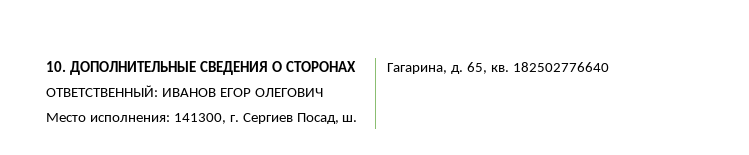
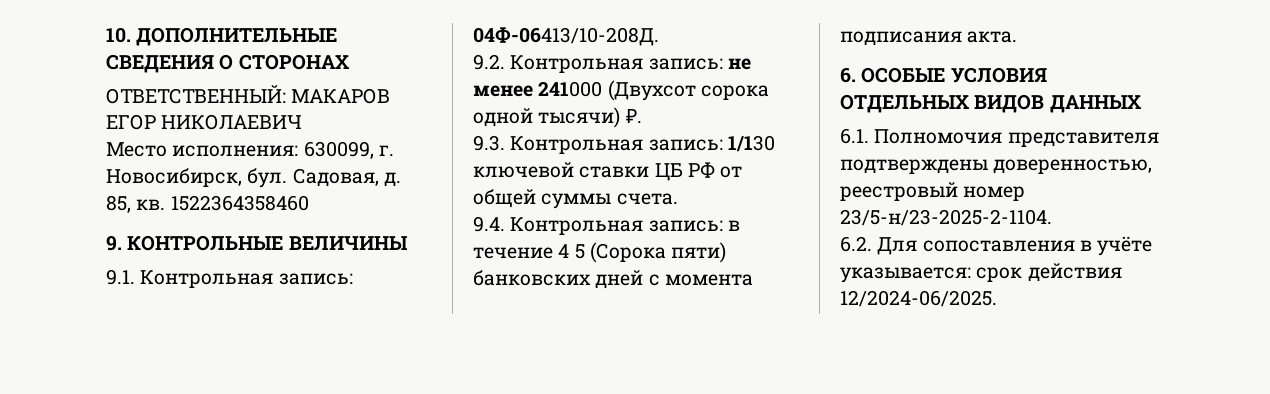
[161,88,323,97] ИВАНОВ ЕГОР ОЛЕГОВИЧ -> [291,88,391,104] [106,114,303,130] МАКАРОВ ЕГОР НИКОЛАЕВИЧ
[173,113,358,124] [387,62,609,74] 141300, г. Сергиев Посад, ш. Гагарина, д. 65, кв. 182502776640 -> [303,141,394,159] [106,168,401,188] [106,195,309,213] [106,235,408,251] [106,269,353,288] [473,27,659,46] [473,54,751,73] [473,80,769,101] [473,107,642,128] [473,135,775,154] [473,162,743,181] [473,189,678,209] [473,216,740,235] [473,242,727,263] [473,270,753,289] [840,31,1018,46] [840,67,1047,83] [840,94,1142,113] [840,128,1159,147] [840,159,1153,174] [840,182,1026,201] [840,209,1052,226] [840,236,1153,256] [840,263,1122,283] [840,290,997,307] 630099, г. Новосибирск, бул. Садовая, д. 85, кв. 1522364358460 // 9. КОНТРОЛЬНЫЕ ВЕЛИЧИНЫ // 9.1. Контрольная запись: 04Ф-06413/10-208Д. // 9.2. Контрольная запись: не менее 241000 (Двухсот сорока одной тысячи) ₽. // 9.3. Контрольная запись: 1/130 ключевой ставки ЦБ РФ от общей суммы счета. // 9.4. Контрольная запись: в течение 4 5 (Сорока пяти) банковских дней с момента подписания акта. // 6. ОСОБЫЕ УСЛОВИЯ ОТДЕЛЬНЫХ ВИДОВ ДАННЫХ // 6.1. Полномочия представителя подтверждены доверенностью, реестровый номер 23/5-н/23-2025-2-1104. // 6.2. Для сопоставления в учёте указывается: срок действия 12/2024-06/2025.

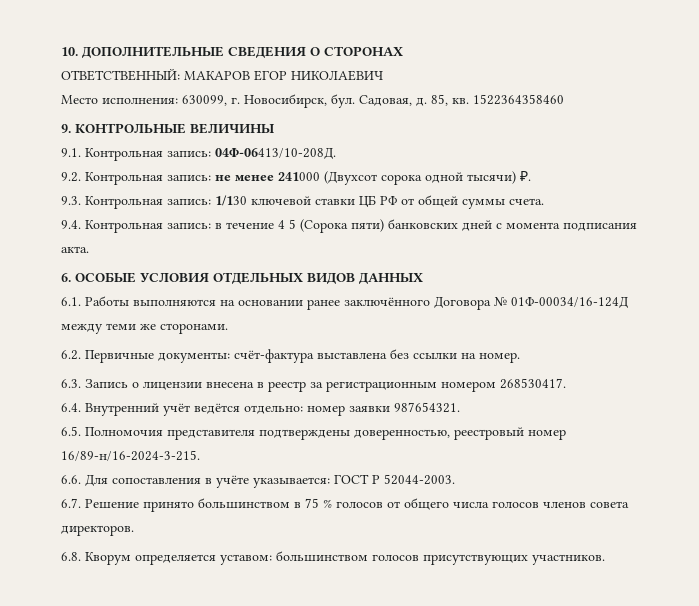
(869, 136) none -> [85,296,628,310] [61,323,228,334] [61,349,520,363] [61,378,566,392] [61,402,460,416] [61,426,81,436] Работы выполняются на основании ранее заключённого Договора № 01Ф-00034/16-124Д между теми же сторонами. // 6.2. Первичные документы: счёт-фактура выставлена без ссылки на номер. // 6.3. Запись о лицензии внесена в реестр за регистрационным номером 268530417. // 6.4. Внутренний учёт ведётся отдельно: номер заявки 987654321. // 6.5.
[840,209,1052,226] [840,236,872,252] 23/5-н/23-2025-2-1104. // 6.2. -> [61,450,200,461] [61,475,81,484] 16/89-н/16-2024-3-215. // 6.6.
[976,263,1122,282] [840,290,997,307] срок действия 12/2024-06/2025. -> [334,474,455,485] [61,498,629,512] [61,525,134,536] [61,551,605,565] ГОСТ Р 52044-2003. // 6.7. Решение принято большинством в 75 % голосов от общего числа голосов членов совета директоров. // 6.8. Кворум определяется уставом: большинством голосов присутствующих участников.

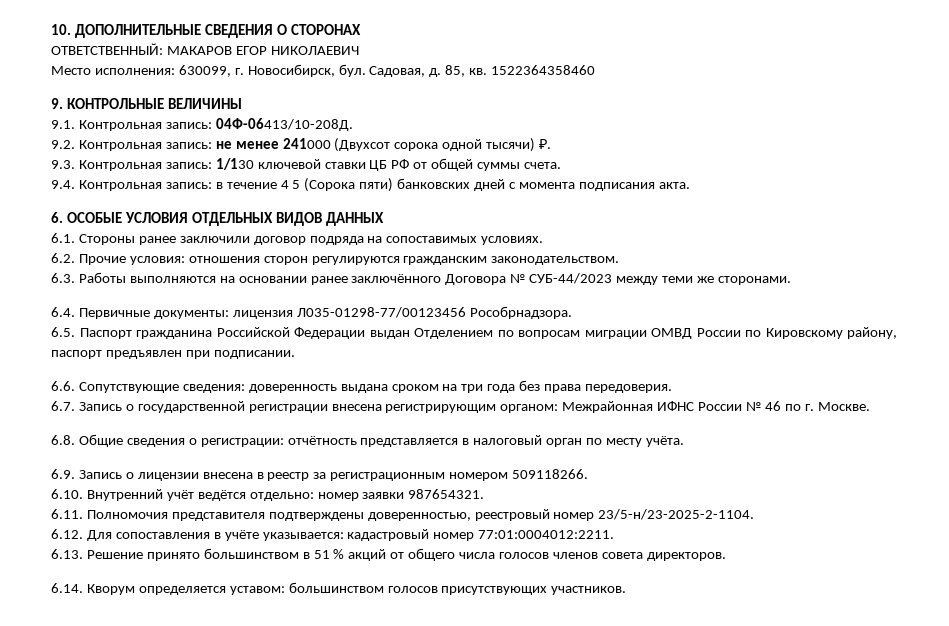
(81, 301) none -> [78,234,544,245] [51,253,620,265] [51,273,75,283] Стороны ранее заключили договор подряда на сопоставимых условиях. // 6.2. Прочие условия: отношения сторон регулируются гражданским законодательством. // 6.3.
[511,296,628,309] 01Ф-00034/16-124Д -> [529,273,613,284] СУБ-44/2023
[61,350,81,360] 6.2. -> [51,307,75,317] 6.4.
[234,349,520,363] [61,379,81,388] счёт-фактура выставлена без ссылки на номер. // 6.3. -> [232,306,572,319] [51,327,897,339] [51,350,295,359] [51,380,673,393] [51,401,870,413] [51,434,684,447] [51,469,75,479] лицензия Л035-01298-77/00123456 Рособрнадзора. // 6.5. Паспорт гражданина Российской Федерации выдан Отделением по вопросам миграции ОМВД России по Кировскому району, паспорт предъявлен при подписании. // 6.6. Сопутствующие сведения: доверенность выдана сроком на три года без права передоверия. // 6.7. Запись о государственной регистрации внесена регистрирующим органом: Межрайонная ИФНС России № 46 по г. Москве. // 6.8. Общие сведения о регистрации: отчётность представляется в налоговый орган по месту учёта. // 6.9.
[500,378,566,389] [61,403,81,412] 268530417. // 6.4. -> [512,469,589,479] [51,489,83,499] 509118266. // 6.10.
[61,426,81,436] 6.5. -> [51,509,83,519] 6.11.
[61,450,200,461] [61,475,81,484] 16/89-н/16-2024-3-215. // 6.6. -> [598,509,755,520] [51,529,83,539] 23/5-н/23-2025-2-1104. // 6.12.
[334,474,455,485] [61,498,81,508] ГОСТ Р 52044-2003. // 6.7. -> [347,529,615,541] [51,549,83,559] кадастровый номер 77:01:0004012:2211. // 6.13.
[305,498,383,508] 75 % голосов -> [313,549,387,561] 51 % акций
[61,552,81,561] 6.8. -> [51,583,83,593] 6.14.

